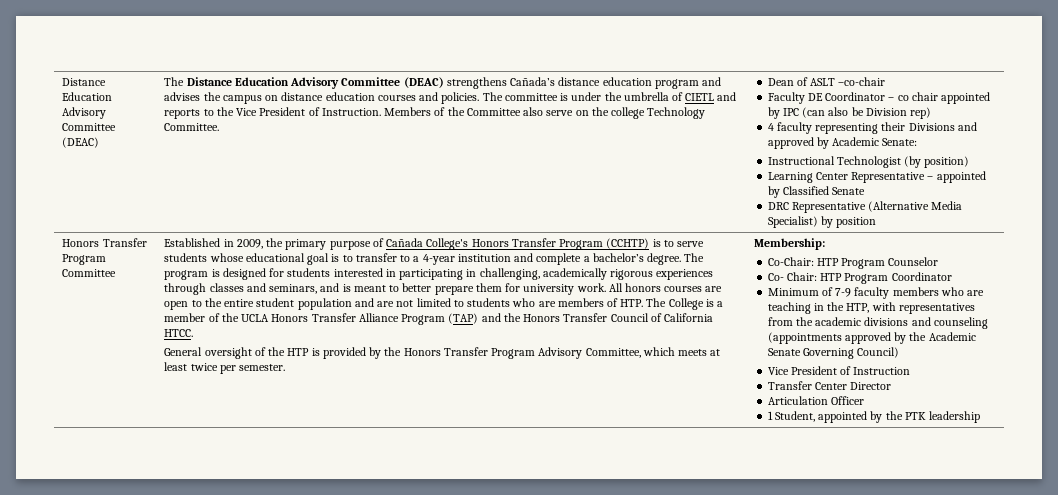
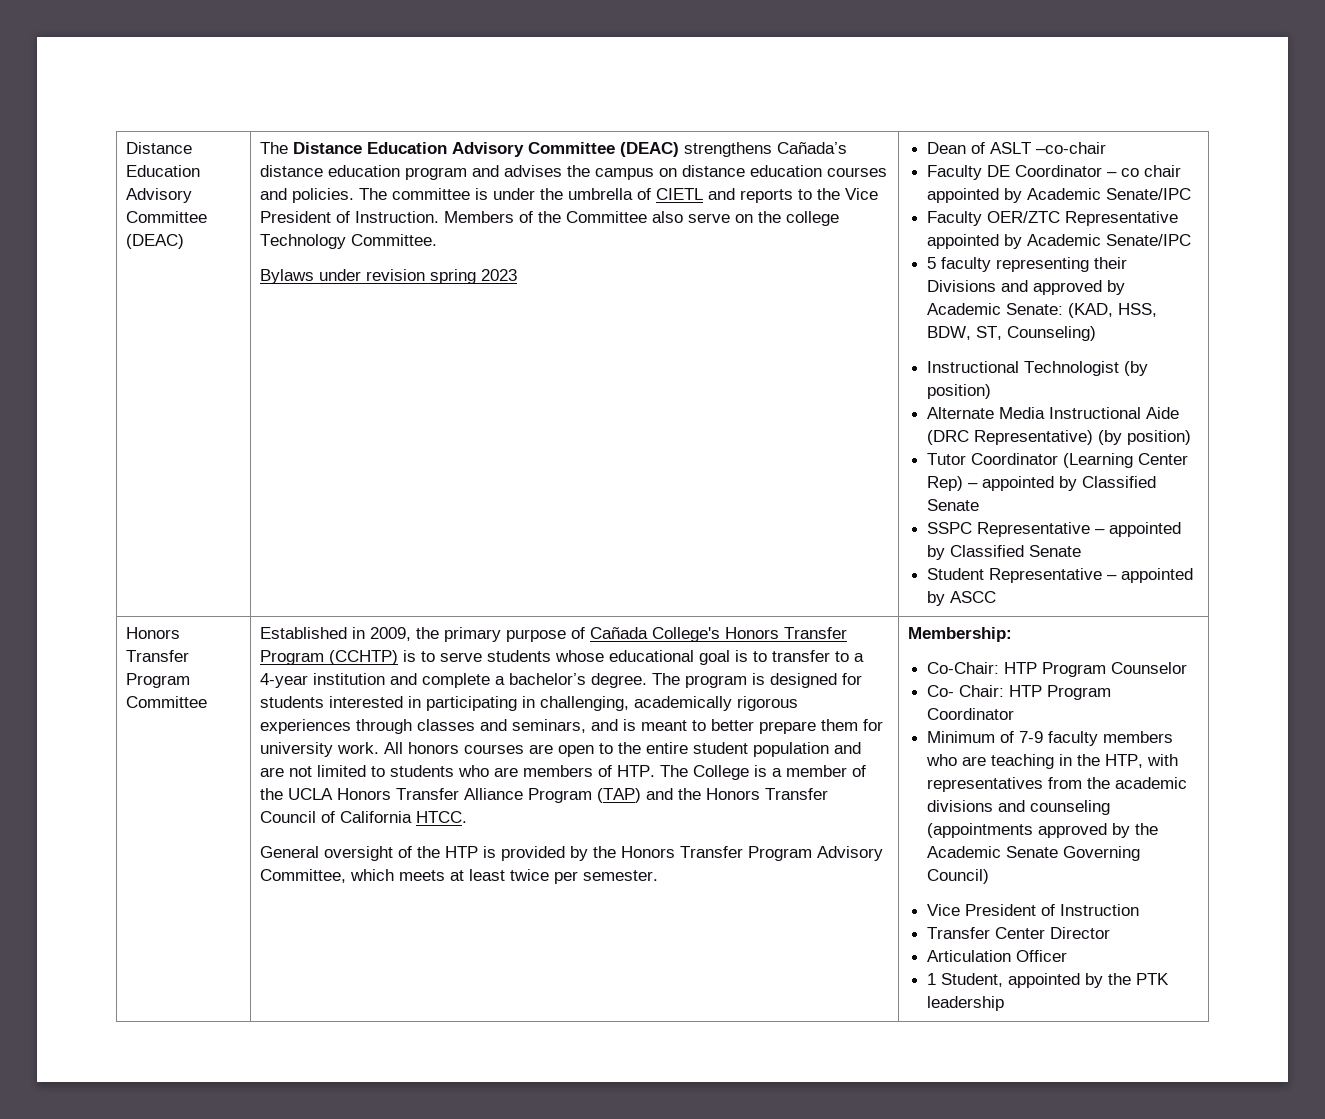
(220, 127) none -> [260,269,518,284] // Bylaws under revision spring 2023
[782,107,932,119] [767,123,774,131] IPC (can also be Division rep) // 4 -> [1027,188,1192,200] [927,211,1179,226] [927,234,1192,249] [927,257,937,269] Academic Senate/IPC // Faculty OER/ZTC Representative appointed by Academic Senate/IPC // 5
(918, 142) none -> [1068,303,1158,318] [927,326,1097,341] (KAD, HSS, BDW, ST, Counseling)
[767,172,848,183] Learning Center -> [927,407,1180,419] [927,430,1192,445] [927,453,1189,468] [927,476,1157,491] [927,499,980,511] [927,522,973,534] Alternate Media Instructional Aide (DRC Representative) (by position) // Tutor Coordinator (Learning Center Rep) – appointed by Classified Senate // SSPC
[767,201,963,213] [767,216,877,228] DRC Representative (Alternative Media Specialist) by position -> [927,568,1194,583] [927,591,997,606] Student Representative – appointed by ASCC

